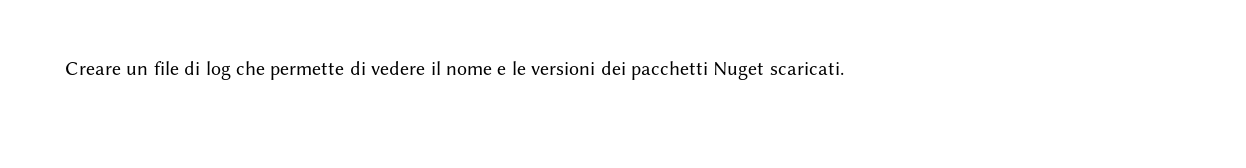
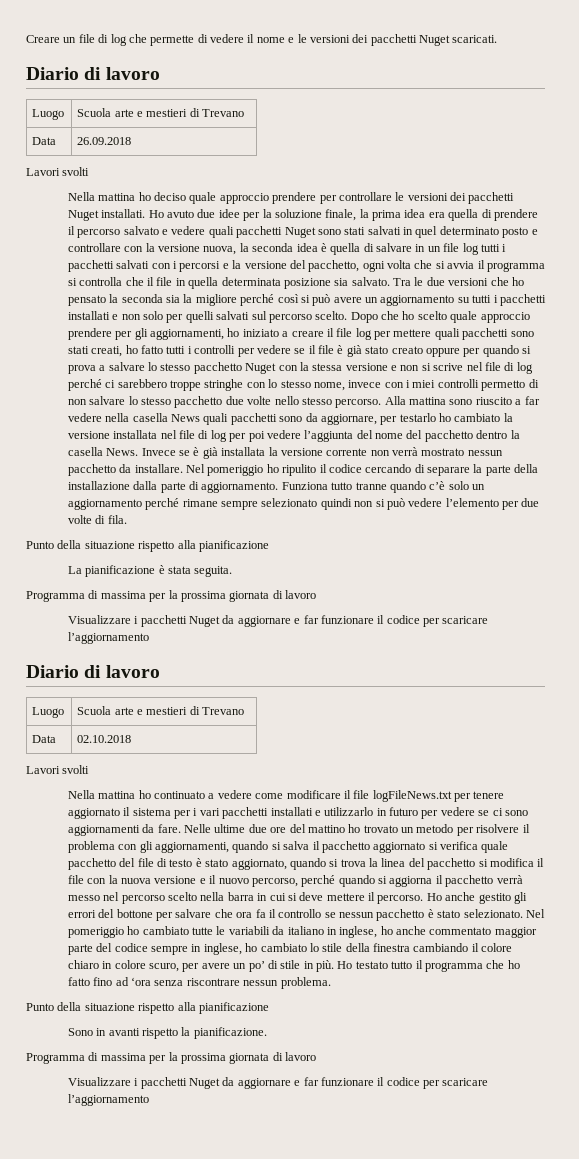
(844, 68) none -> [26,67,160,80] [32,109,65,120] [77,108,245,117] [32,137,57,145] [77,137,132,145] [26,167,90,176] [67,192,515,204] [67,209,538,221] [67,226,538,238] [67,243,507,255] [67,260,545,272] [67,277,524,289] [67,294,546,306] [67,311,530,323] [67,328,534,340] [67,345,532,357] [67,362,533,374] [67,379,539,391] [67,396,540,408] [67,413,513,425] [67,430,520,442] [67,447,503,459] [67,464,539,476] [67,481,486,493] [67,498,540,510] [67,515,127,524] [26,540,269,552] [67,565,233,577] [26,590,316,602] [67,615,489,627] [67,632,149,644] [26,665,160,678] [32,707,65,718] [77,706,245,715] [32,735,57,743] [77,735,132,743] [26,765,90,774] [67,790,505,802] [67,807,528,819] [67,824,530,836] [67,841,509,853] [67,858,545,870] [67,875,523,887] [67,892,527,904] [67,909,545,921] [67,926,537,938] [67,943,513,955] [67,960,520,972] [67,977,331,989] [26,1002,269,1014] [67,1027,267,1039] [26,1052,316,1064] [67,1077,489,1089] [67,1094,149,1106] // Diario di lavoro // Luogo | Scuola arte e mestieri di Trevano // Data | 26.09.2018 // Lavori svolti // Nella mattina ho deciso quale approccio prendere per controllare le versioni dei pacchetti Nuget installati. Ho avuto due idee per la soluzione finale, la prima idea era quella di prendere il percorso salvato e vedere quali pacchetti Nuget sono stati salvati in quel determinato posto e controllare con la versione nuova, la seconda idea è quella di salvare in un file log tutti i pacchetti salvati con i percorsi e la versione del pacchetto, ogni volta che si avvia il programma si controlla che il file in quella determinata posizione sia salvato. Tra le due versioni che ho pensato la seconda sia la migliore perché così si può avere un aggiornamento su tutti i pacchetti installati e non solo per quelli salvati sul percorso scelto. Dopo che ho scelto quale approccio prendere per gli aggiornamenti, ho iniziato a creare il file log per mettere quali pacchetti sono stati creati, ho fatto tutti i controlli per vedere se il file è già stato creato oppure per quando si prova a salvare lo stesso pacchetto Nuget con la stessa versione e non si scrive nel file di log perché ci sarebbero troppe stringhe con lo stesso nome, invece con i miei controlli permetto di non salvare lo stesso pacchetto due volte nello stesso percorso. Alla mattina sono riuscito a far vedere nella casella News quali pacchetti sono da aggiornare, per testarlo ho cambiato la versione installata nel file di log per poi vedere l’aggiunta del nome del pacchetto dentro la casella News. Invece se è già installata la versione corrente non verrà mostrato nessun pacchetto da installare. Nel pomeriggio ho ripulito il codice cercando di separare la parte della installazione dalla parte di aggiornamento. Funziona tutto tranne quando c’è solo un aggiornamento perché rimane sempre selezionato quindi non si può vedere l’elemento per due volte di fila. // Punto della situazione rispetto alla pianificazione // La pianificazione è stata seguita. // Programma di massima per la prossima giornata di lavoro // Visualizzare i pacchetti Nuget da aggiornare e far funzionare il codice per scaricare l’aggiornamento // Diario di lavoro // Luogo | Scuola arte e mestieri di Trevano // Data | 02.10.2018 // Lavori svolti // Nella mattina ho continuato a vedere come modificare il file logFileNews.txt per tenere aggiornato il sistema per i vari pacchetti installati e utilizzarlo in futuro per vedere se ci sono aggiornamenti da fare. Nelle ultime due ore del mattino ho trovato un metodo per risolvere il problema con gli aggiornamenti, quando si salva il pacchetto aggiornato si verifica quale pacchetto del file di testo è stato aggiornato, quando si trova la linea del pacchetto si modifica il file con la nuova versione e il nuovo percorso, perché quando si aggiorna il pacchetto verrà messo nel percorso scelto nella barra in cui si deve mettere il percorso. Ho anche gestito gli errori del bottone per salvare che ora fa il controllo se nessun pacchetto è stato selezionato. Nel pomeriggio ho cambiato tutte le variabili da italiano in inglese, ho anche commentato maggior parte del codice sempre in inglese, ho cambiato lo stile della finestra cambiando il colore chiaro in colore scuro, per avere un po’ di stile in più. Ho testato tutto il programma che ho fatto fino ad ‘ora senza riscontrare nessun problema. // Punto della situazione rispetto alla pianificazione // Sono in avanti rispetto la pianificazione. // Programma di massima per la prossima giornata di lavoro // Visualizzare i pacchetti Nuget da aggiornare e far funzionare il codice per scaricare l’aggiornamento

